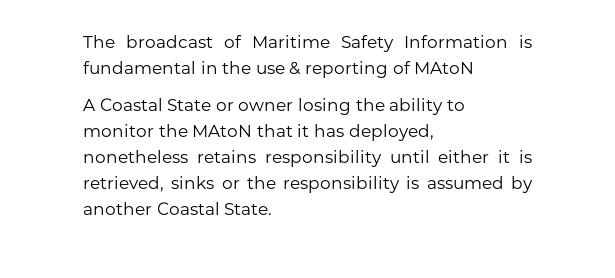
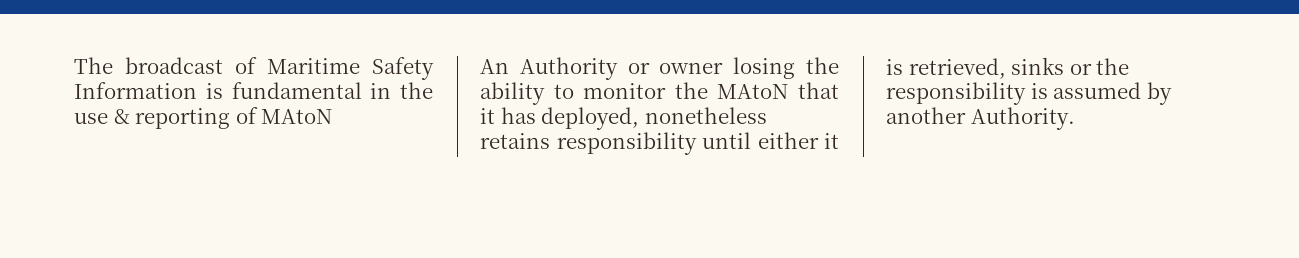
[83,98,212,111] A Coastal State -> [480,57,618,80] An Authority
[156,202,273,215] Coastal State. -> [970,107,1075,130] Authority.

